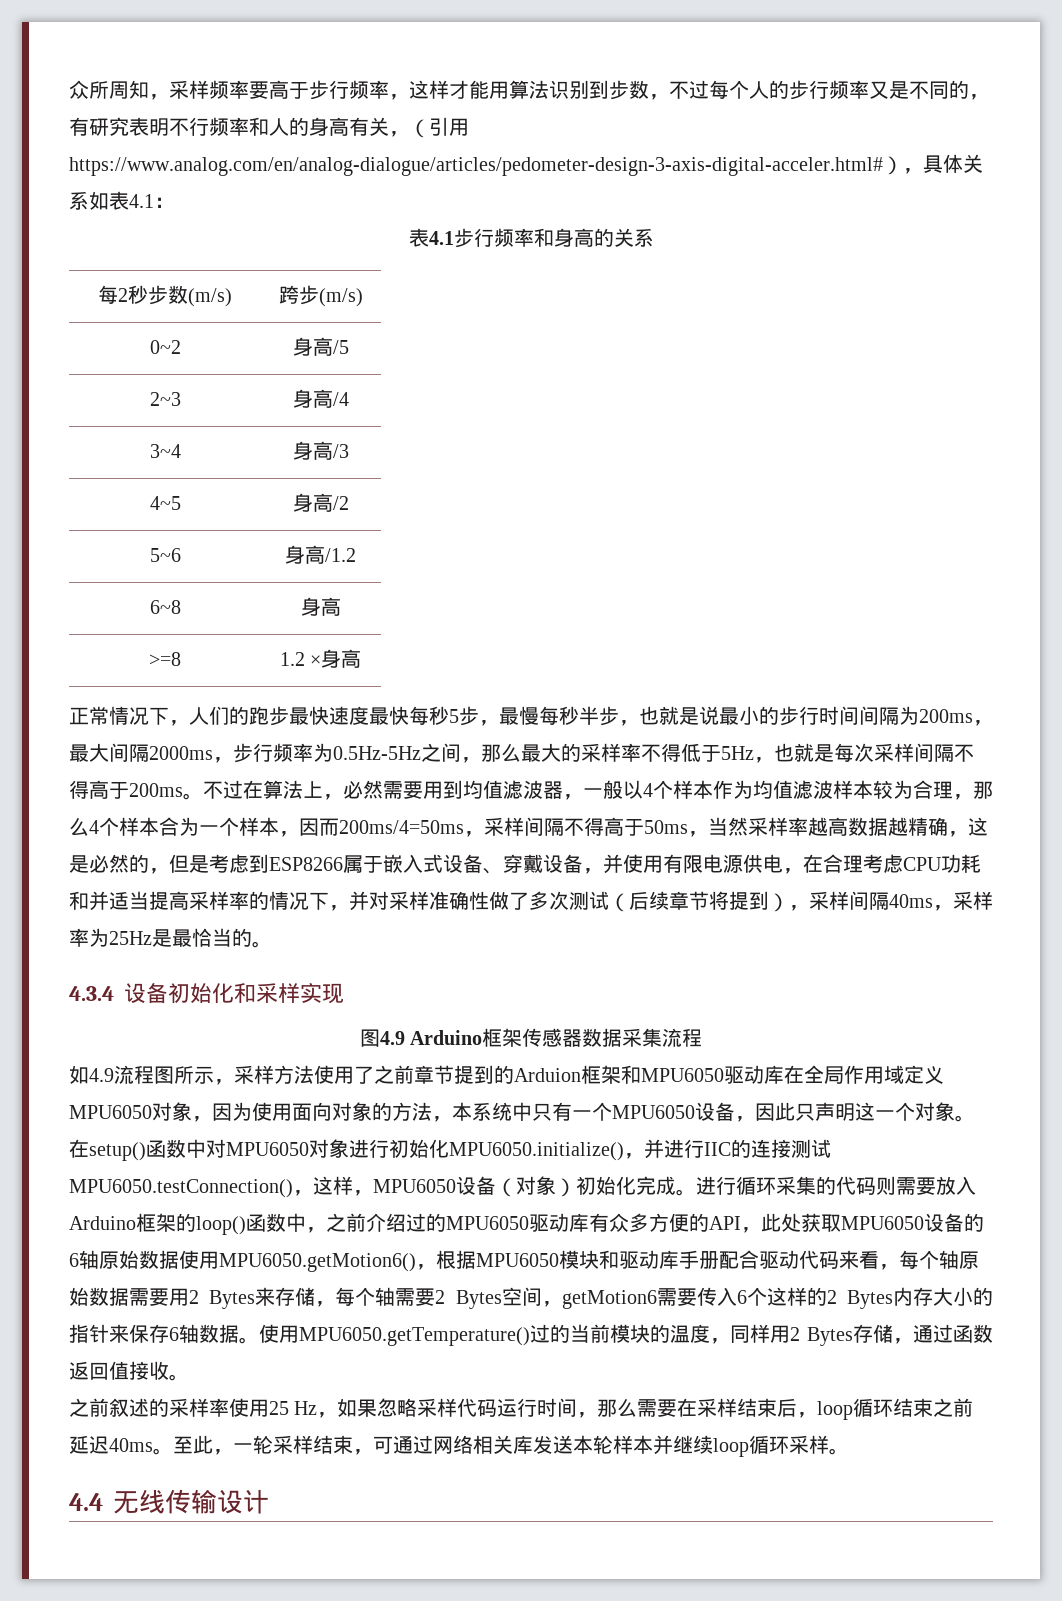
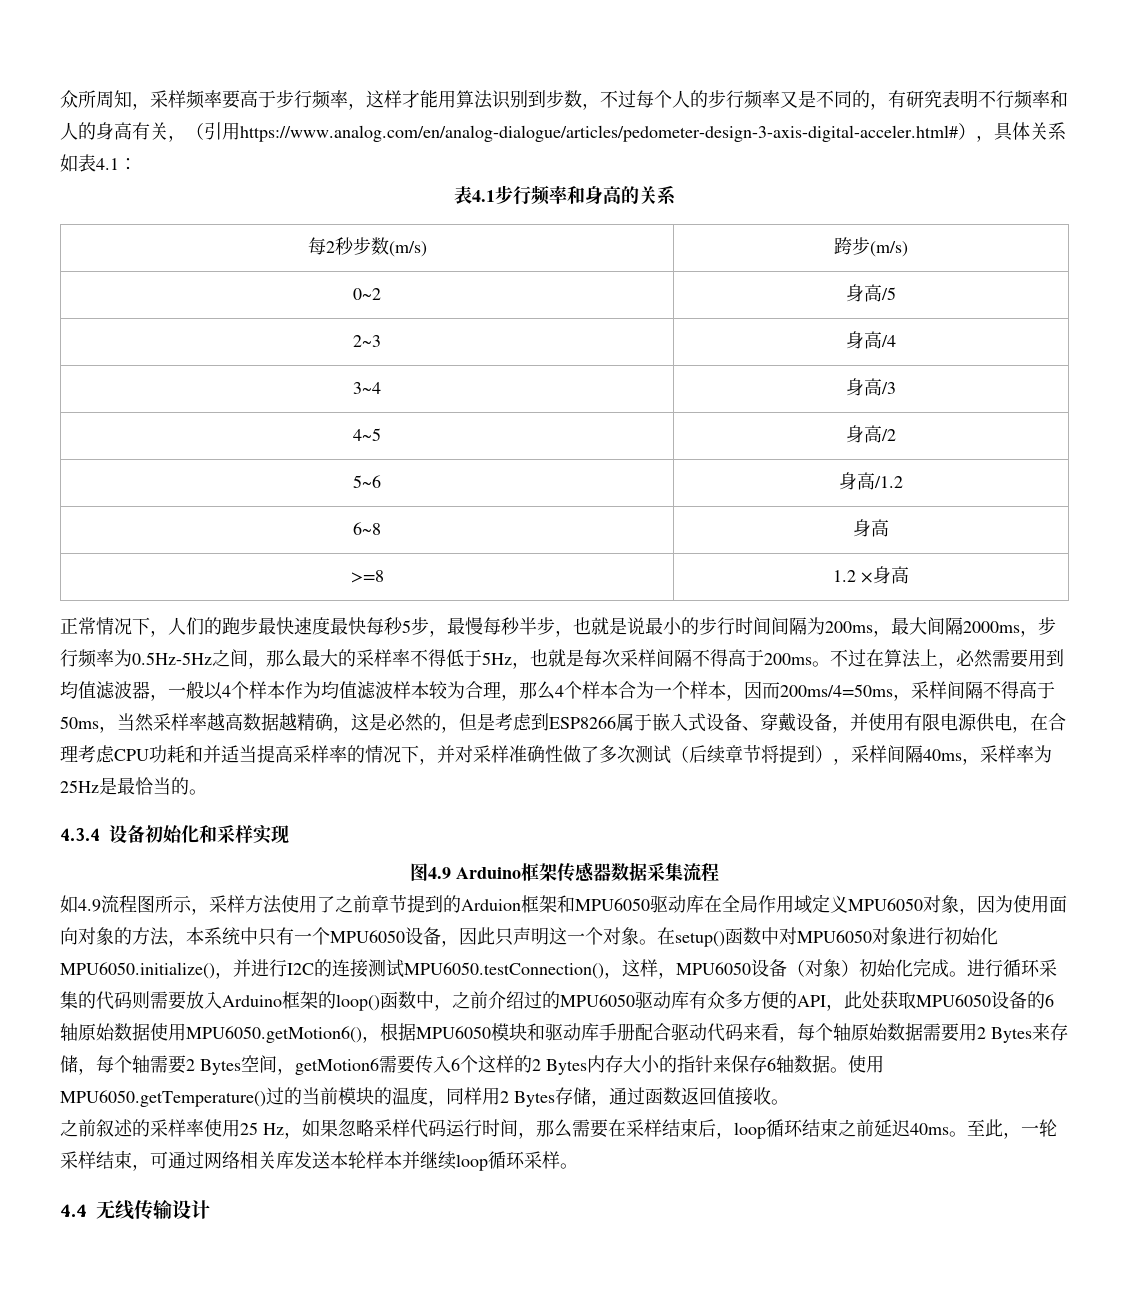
[704,1142,731,1156] IIC -> [287,963,314,975] I2C

